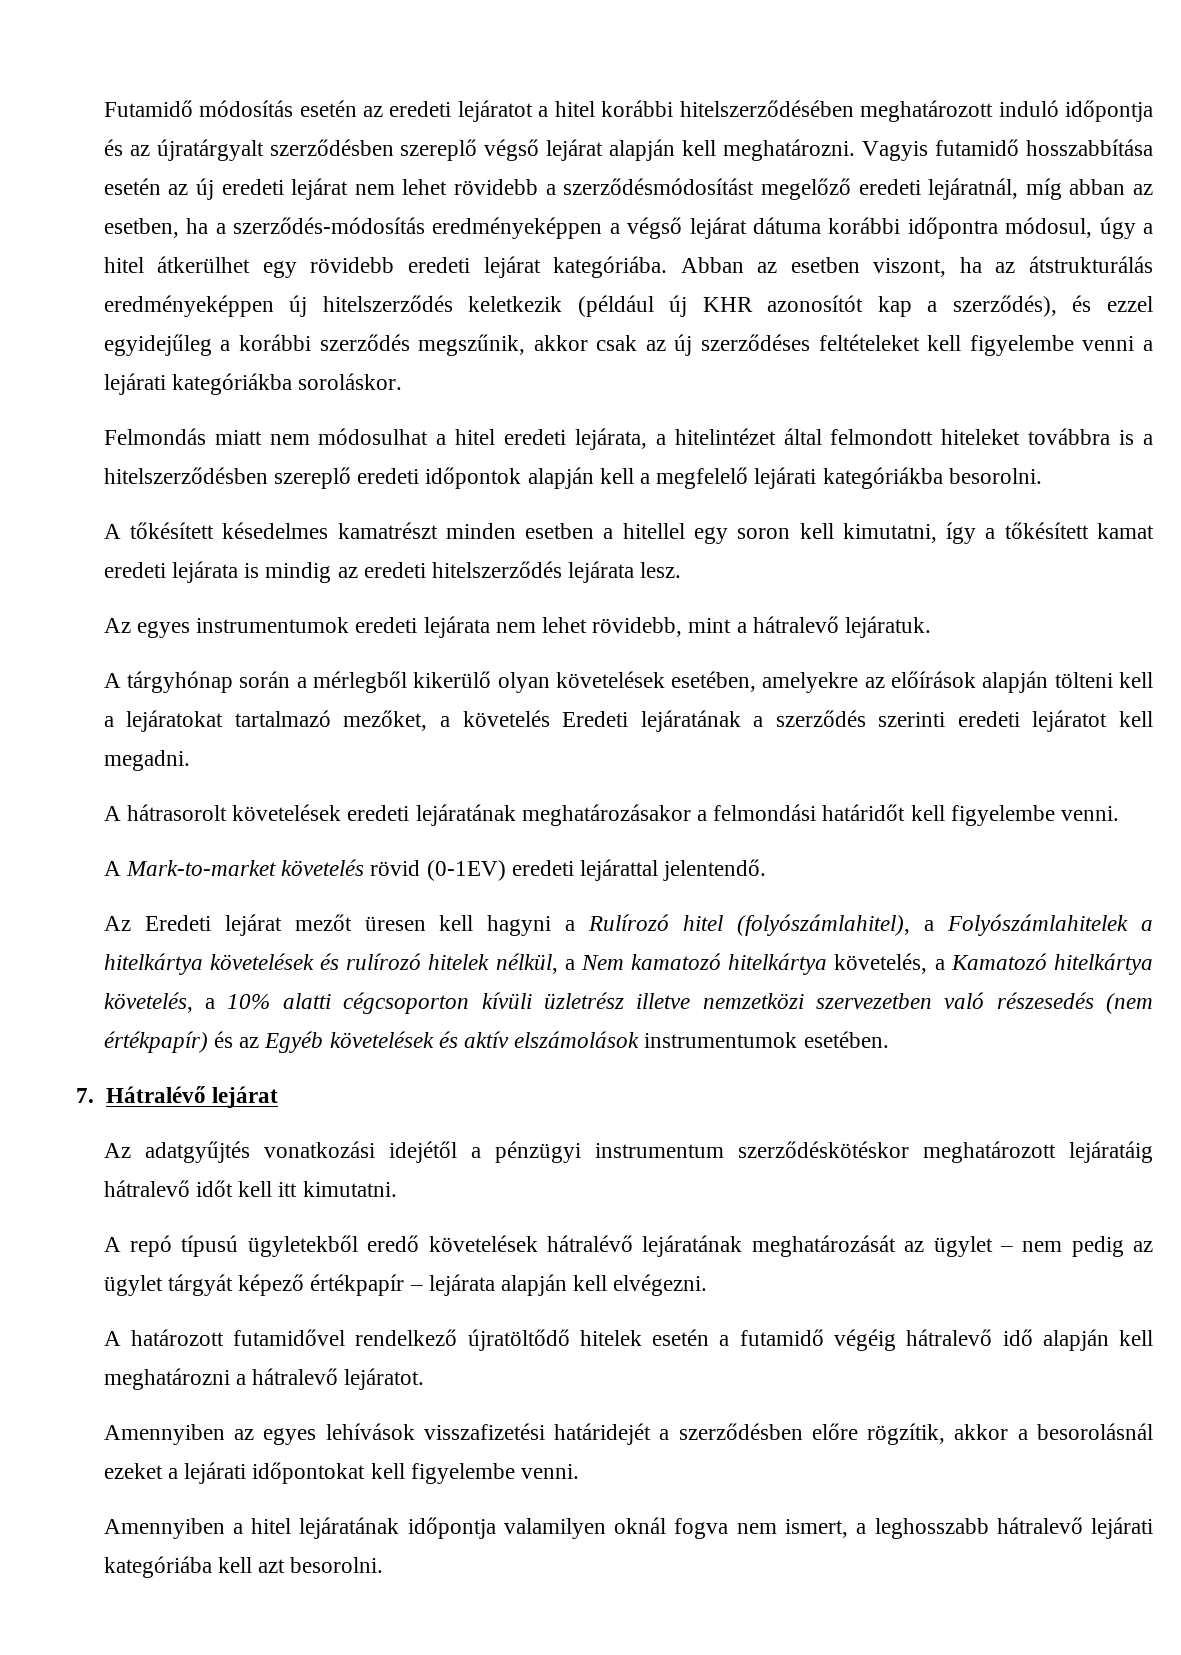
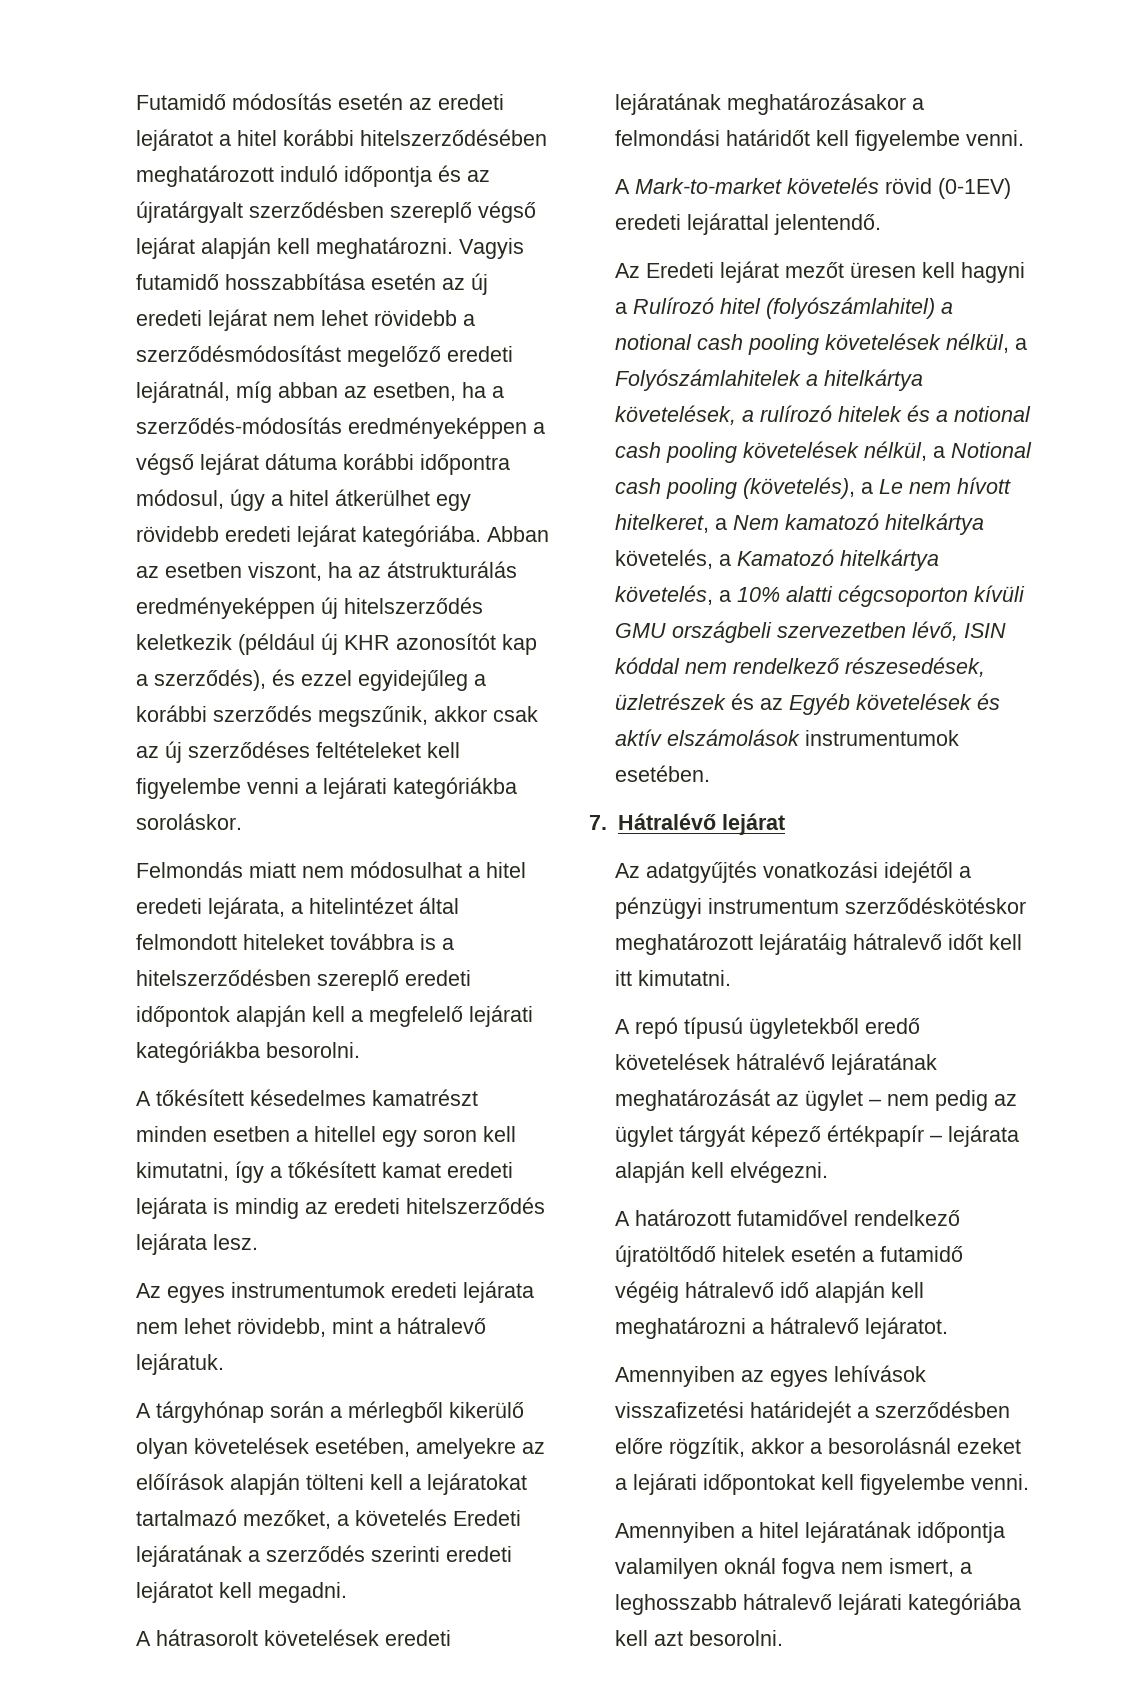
[737,914,1153,936] [103,953,558,975] (folyószámlahitel), a Folyószámlahitelek a hitelkártya követelések és rulírozó hitelek nélkül, -> [766,297,954,319] [615,333,1028,355] [615,369,924,391] [615,405,1032,425] [615,441,1033,463] [615,477,1012,499] [615,514,710,533] (folyószámlahitel) a notional cash pooling követelések nélkül, a Folyószámlahitelek a hitelkártya követelések, a rulírozó hitelek és a notional cash pooling követelések nélkül, a Notional cash pooling (követelés), a Le nem hívott hitelkeret,
[543,992,1153,1014] [103,1031,208,1053] üzletrész illetve nemzetközi szervezetben való részesedés (nem értékpapír) -> [615,621,1007,643] [615,657,986,677] [615,693,727,710] GMU országbeli szervezetben lévő, ISIN kóddal nem rendelkező részesedések, üzletrészek

